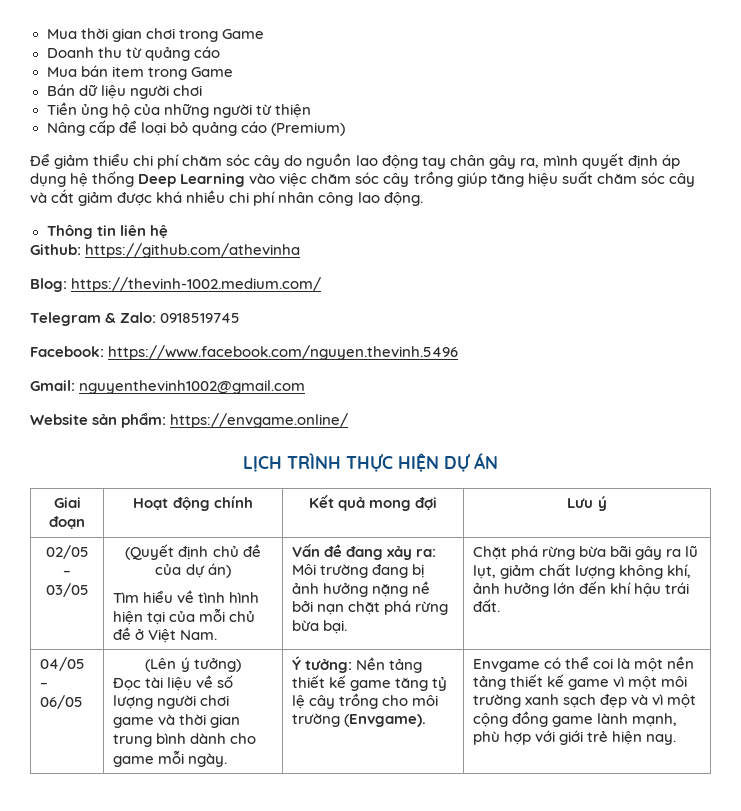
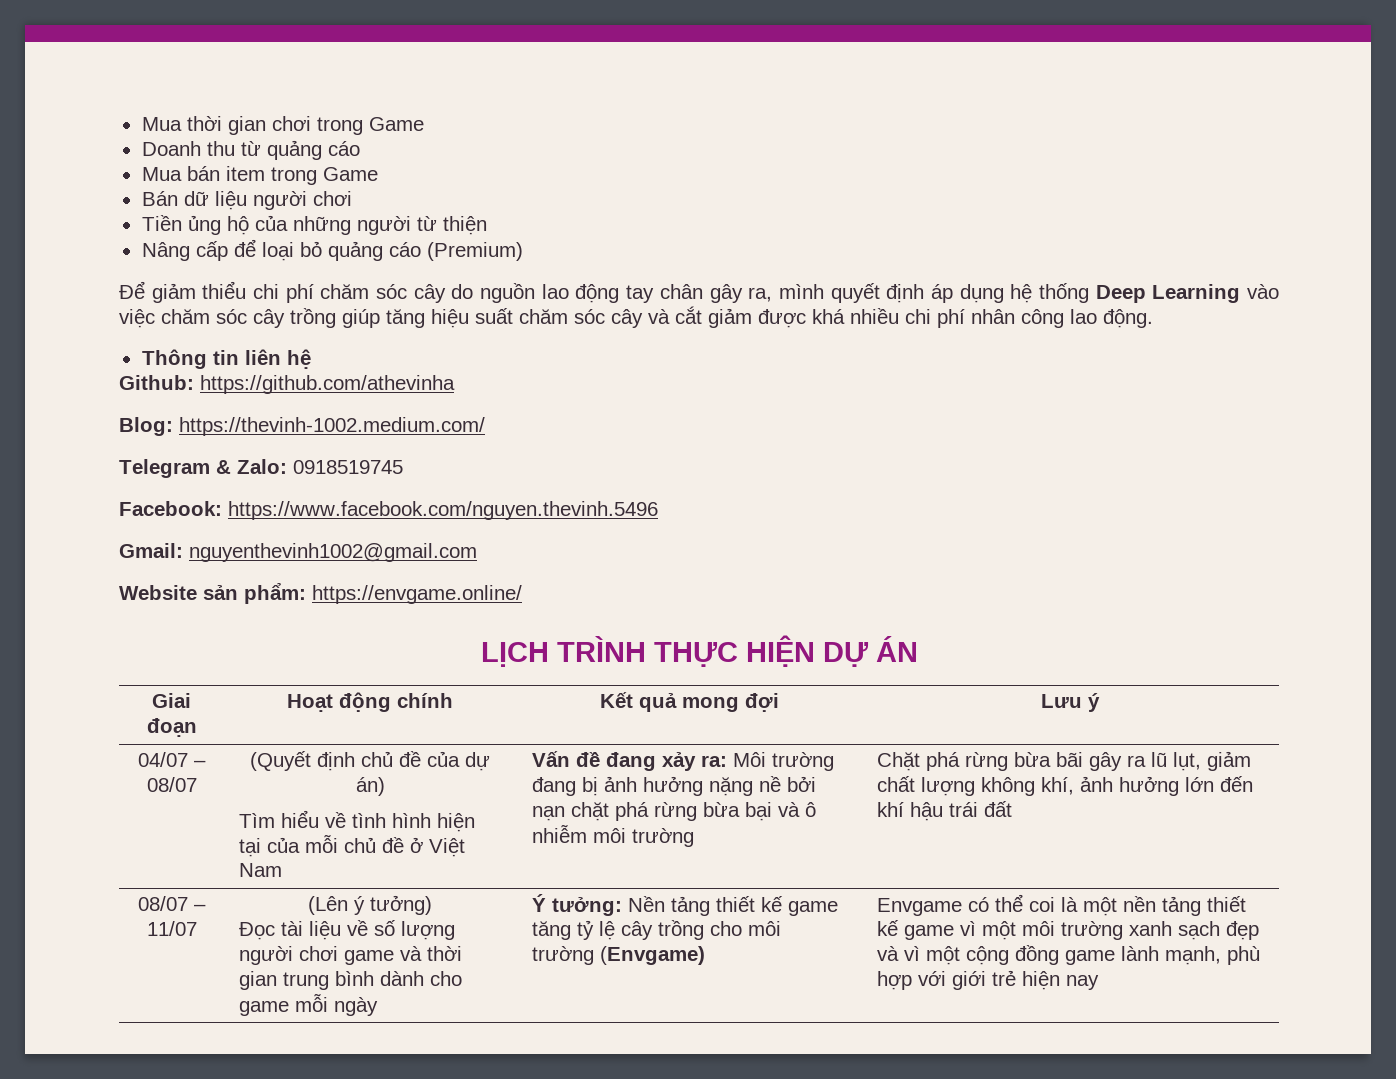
[45,545,89,559] [63,570,71,576] [45,583,89,597] 02/05 – 03/05 -> [138,752,206,767] [146,777,197,792] 04/07 – 08/07
[179,630,217,640] Nam. -> [239,863,283,877] Nam
[322,620,347,634] bại. -> [745,802,817,821] [532,825,695,847] bại và ô nhiễm môi trường
[472,599,500,612] [39,657,85,671] [39,682,48,688] [39,695,83,709] đất. // 04/05 – 06/05 -> [984,801,1013,817] [138,896,206,911] [146,921,197,936] đất // 08/07 – 11/07
[187,753,227,767] ngày. -> [334,997,379,1016] ngày
[343,714,426,727] (Envgame). -> [600,946,706,965] (Envgame)
[645,734,676,745] nay. -> [1066,975,1100,990] nay

